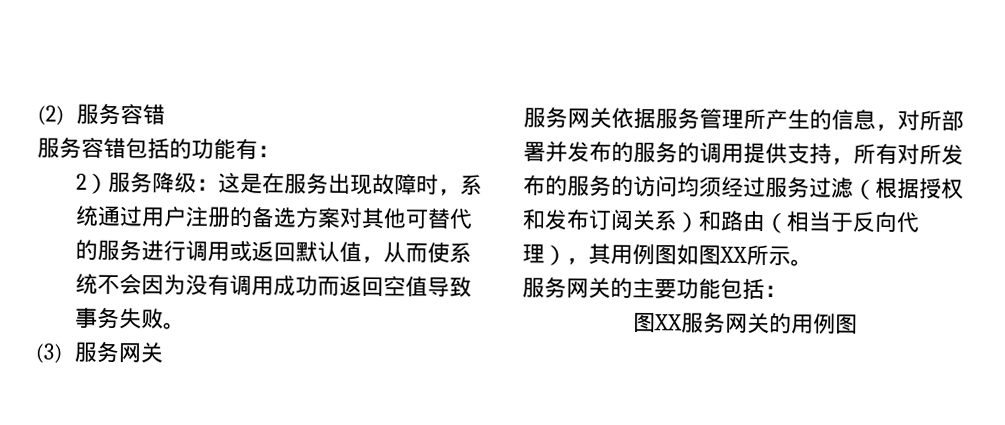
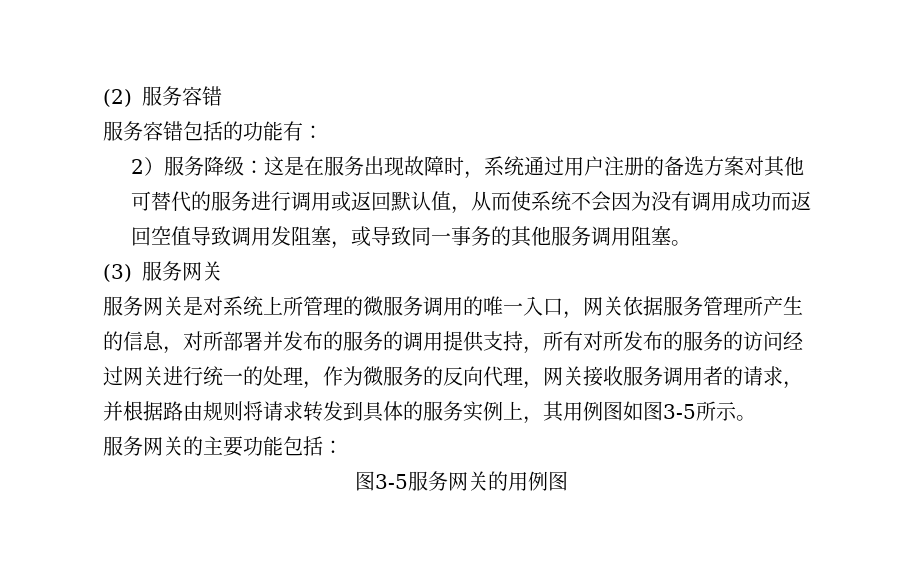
[74,307,164,330] 事务失败 -> [230,226,671,249] 调用发阻塞，或导致同一事务的其他服务调用阻塞
(612, 118) none -> [183,296,623,319] 是对系统上所管理的微服务调用的唯一入口，网关
[677,176,964,200] [522,208,920,234] [522,244,567,266] 均须经过服务过滤（根据授权和发布订阅关系）和路由（相当于反向代理） -> [783,331,803,350] [103,366,803,389] [103,401,523,422] 经过网关进行统一的处理，作为微服务的反向代理，网关接收服务调用者的请求，并根据路由规则将请求转发到具体的服务实例上
[719,246,748,263] XX -> [663,404,696,419] 3-5
[653,314,683,331] XX -> [375,474,408,489] 3-5

